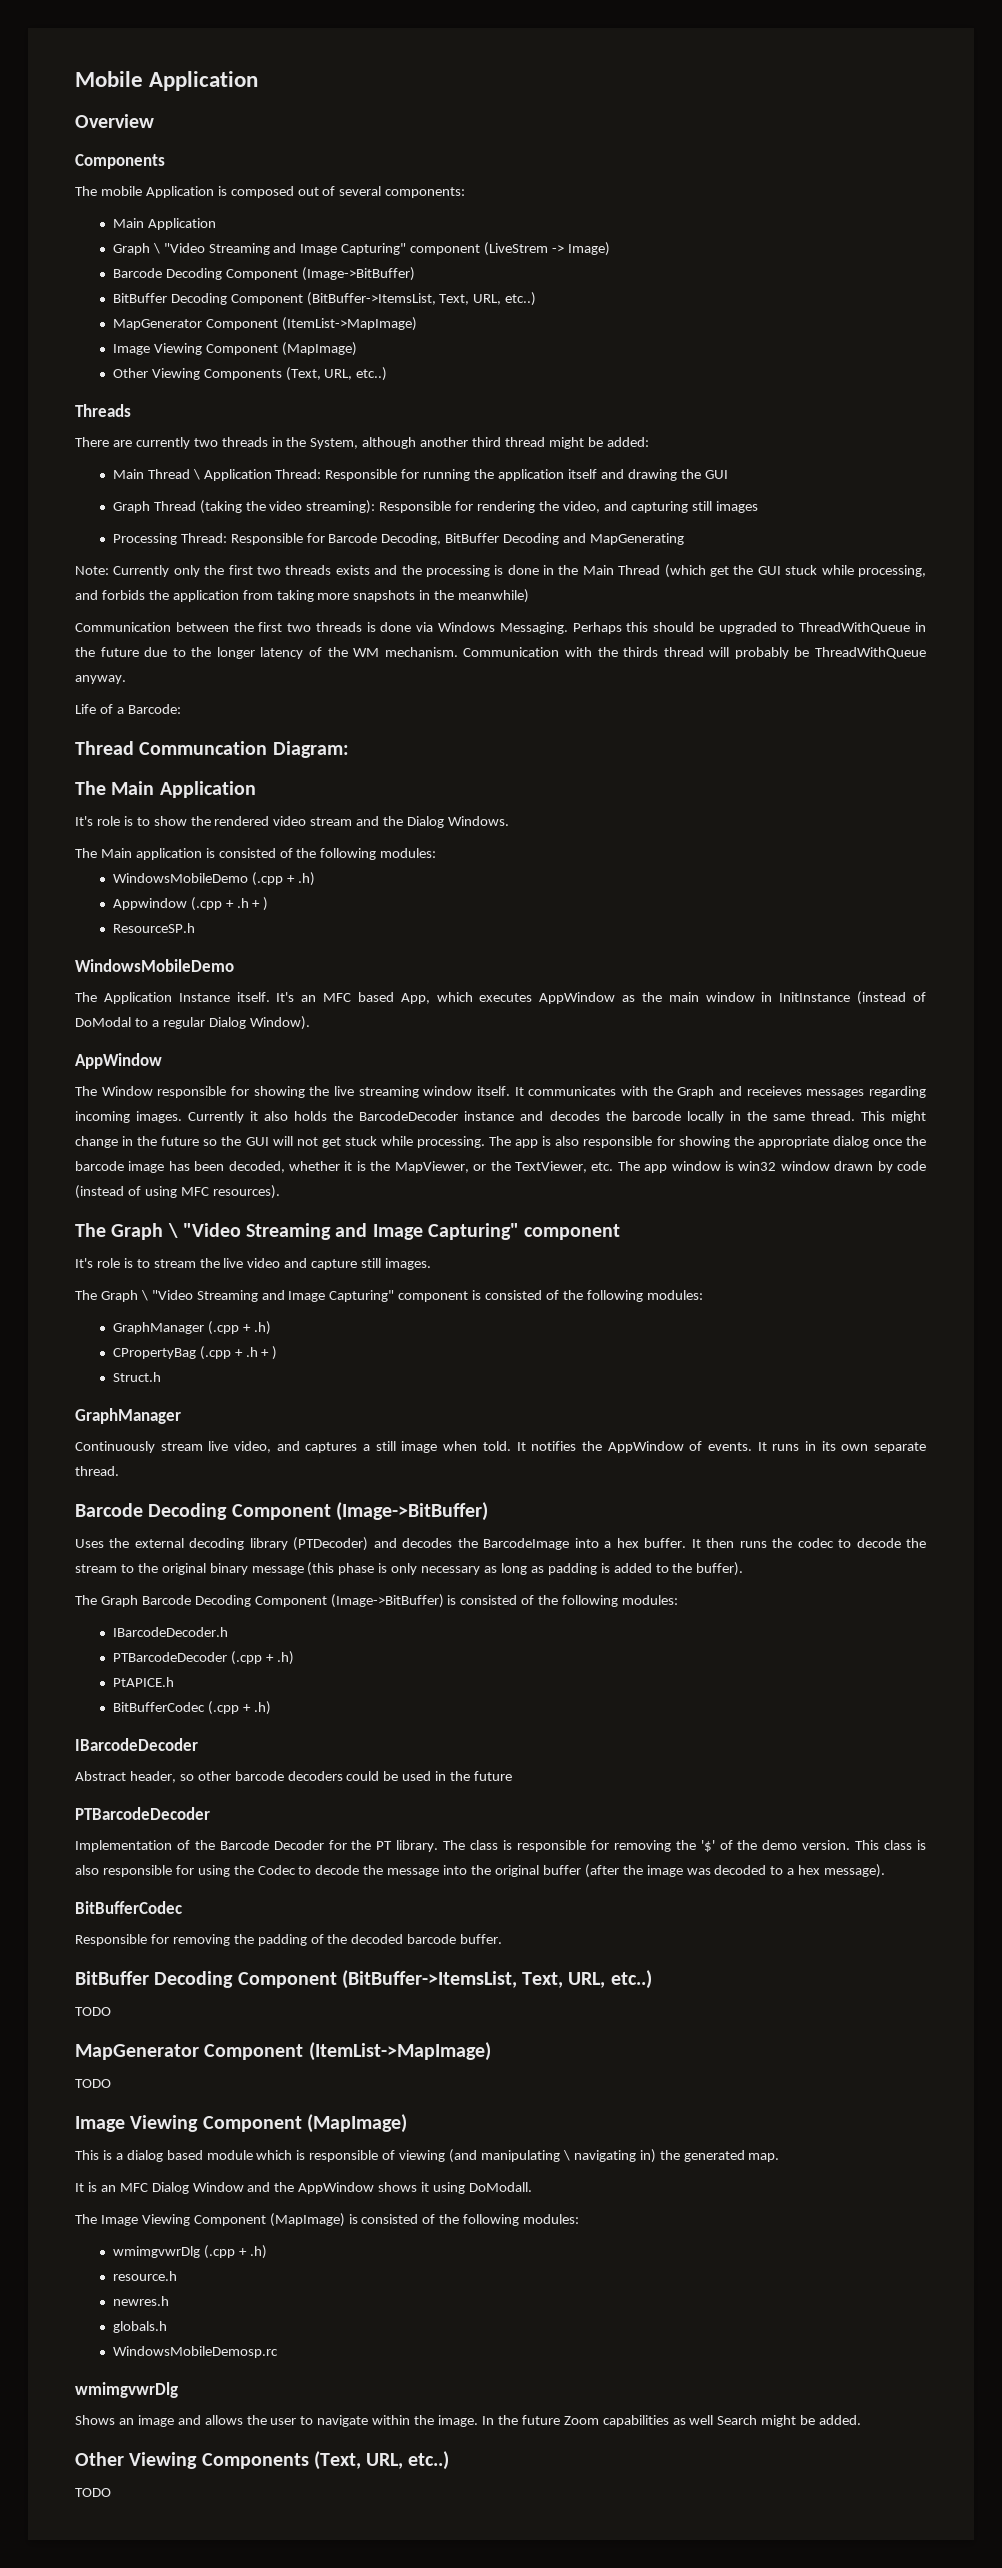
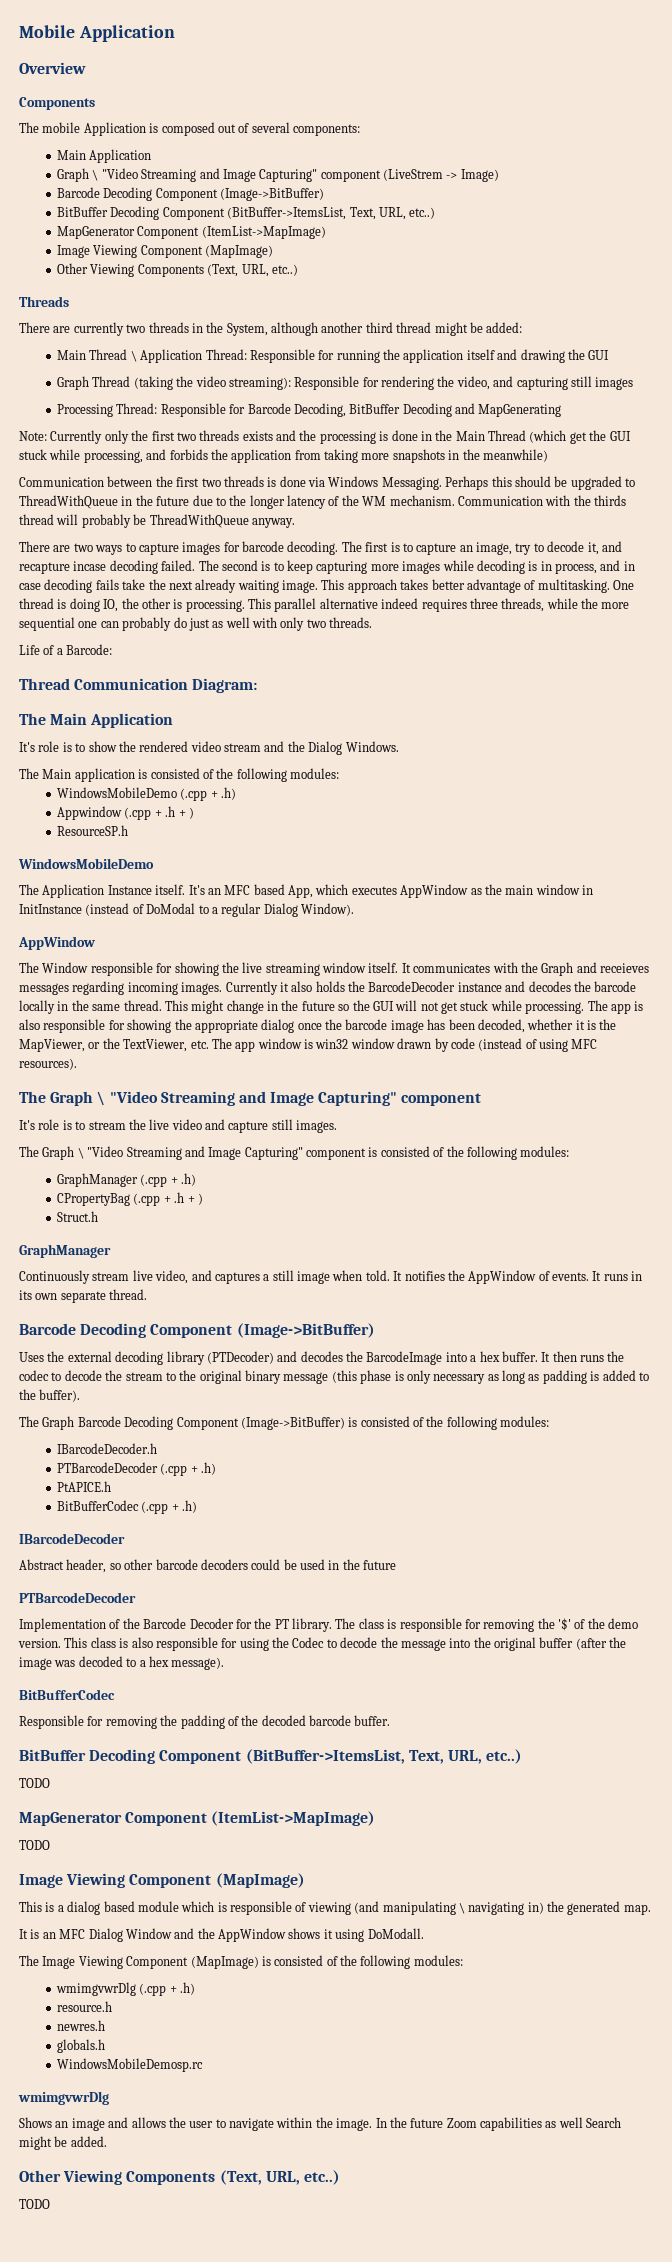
(126, 679) none -> [19,541,622,555] [19,560,635,574] [19,579,634,593] [19,598,630,612] [19,617,373,631] // There are two ways to capture images for barcode decoding. The first is to capture an image, try to decode it, and recapture incase decoding failed. The second is to keep capturing more images while decoding is in process, and in case decoding fails take the next already waiting image. This approach takes better advantage of multitasking. One thread is doing IO, the other is processing. This parallel alternative indeed requires three threads, while the more sequential one can probably do just as well with only two threads.
[139,741,268,755] Communcation -> [74,678,189,690] Communication

